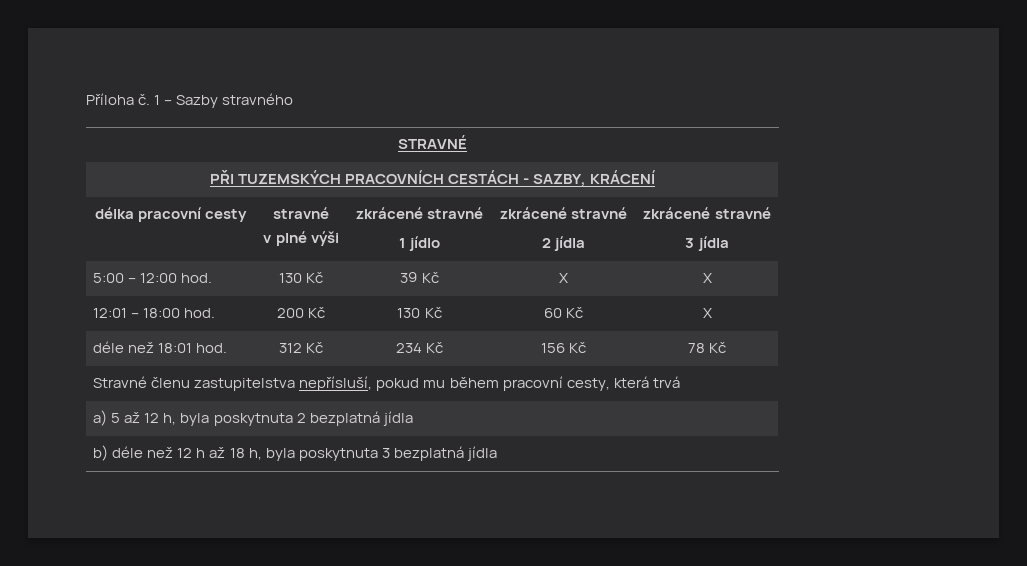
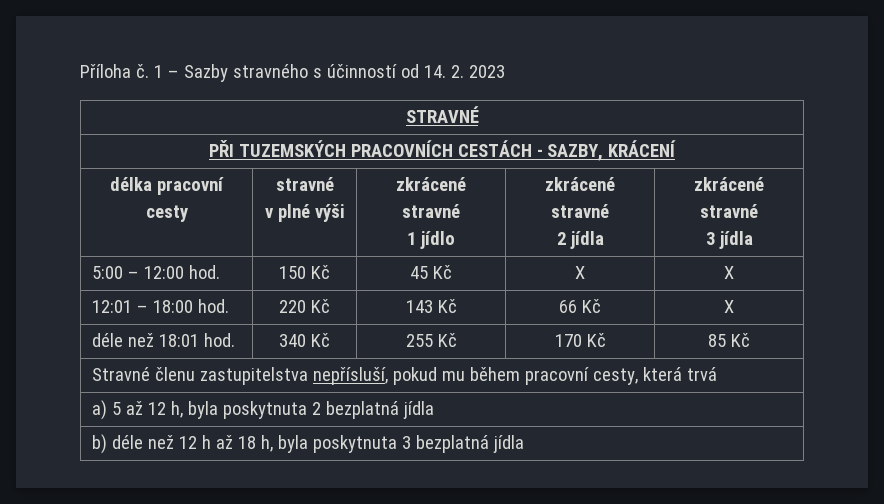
(294, 99) none -> [312,64,505,78] s účinností od 14. 2. 2023
[278,272,324,283] [400,272,418,283] 130 Kč | 39 -> [279,265,330,279] [410,266,429,279] 150 Kč | 45
[276,307,326,318] [397,307,442,318] [543,308,562,318] 200 Kč | 130 Kč | 60 -> [279,299,330,313] [405,299,457,313] [559,300,578,313] 220 Kč | 143 Kč | 66
[278,342,324,353] [395,342,444,353] [540,342,587,353] [687,343,705,353] 312 Kč | 234 Kč | 156 Kč | 78 -> [279,333,330,347] [405,333,457,347] [554,333,606,347] [708,334,727,347] 340 Kč | 255 Kč | 170 Kč | 85

